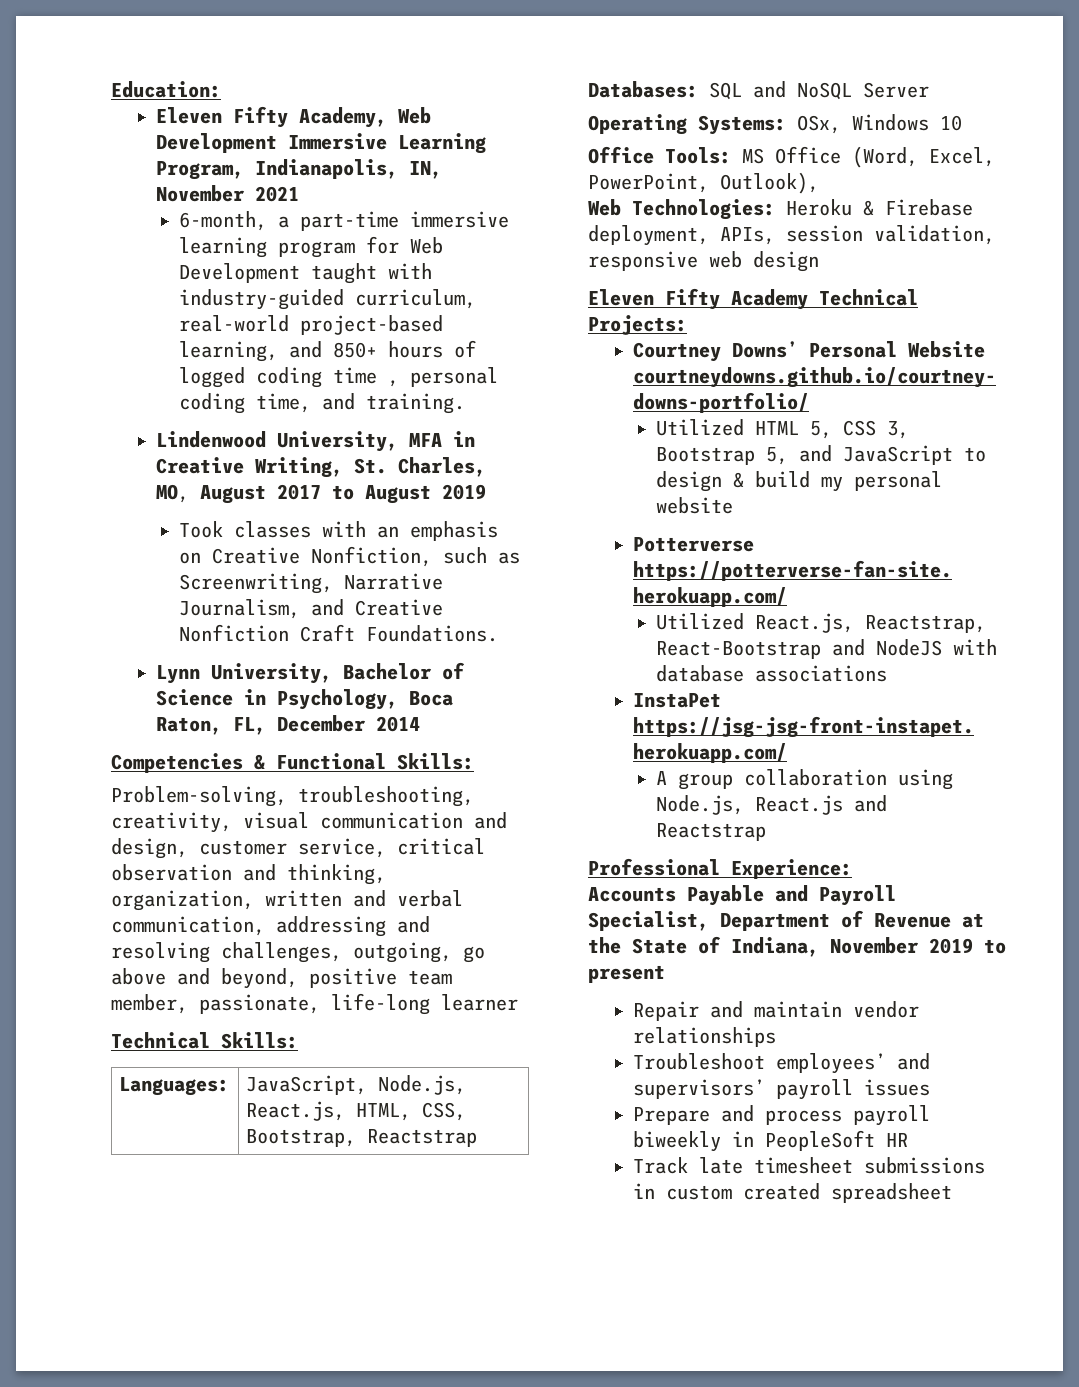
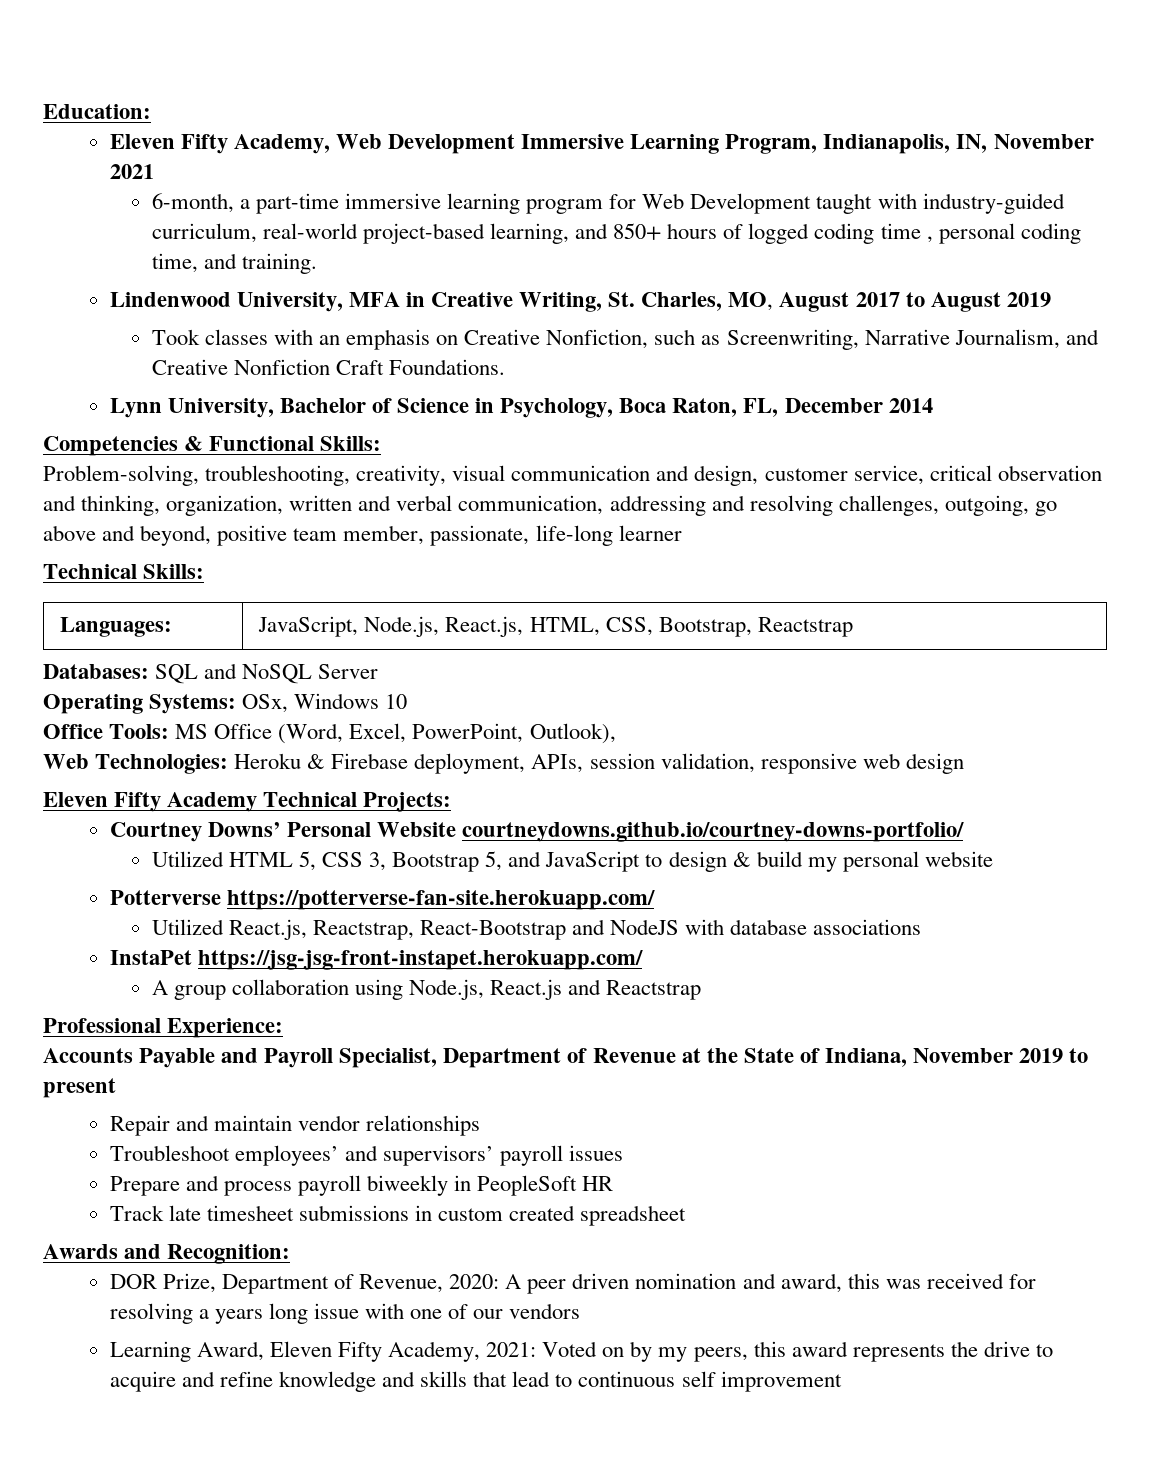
(953, 1193) none -> [43,1244,291,1264] [109,1273,1036,1294] [109,1303,581,1324] [109,1341,1053,1362] [109,1371,842,1392] // Awards and Recognition: // DOR Prize, Department of Revenue, 2020: A peer driven nomination and award, this was received for resolving a years long issue with one of our vendors // Learning Award, Eleven Fifty Academy, 2021: Voted on by my peers, this award represents the drive to acquire and refine knowledge and skills that lead to continuous self improvement

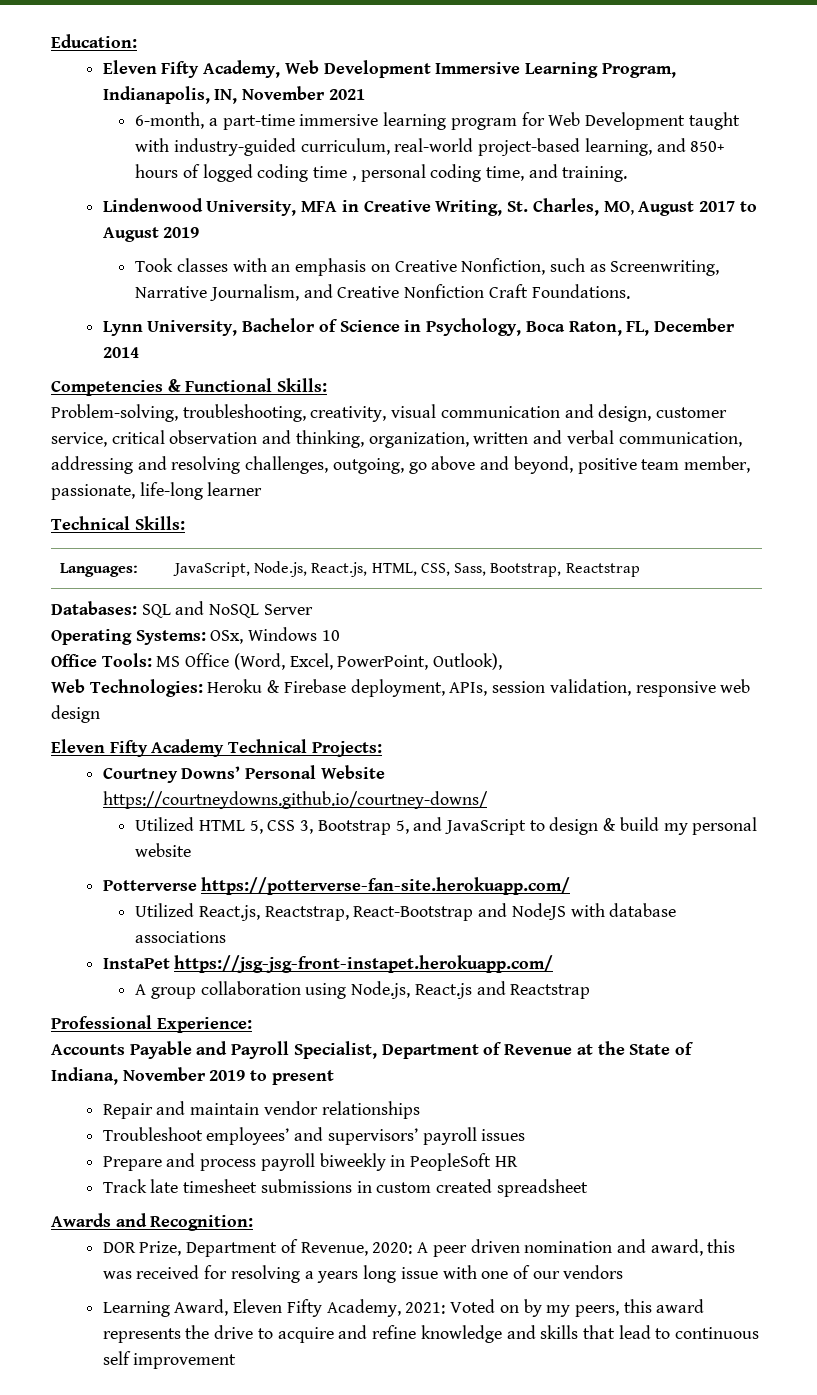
(653, 626) none -> [454,563,487,576] Sass,
[462,822,965,842] courtneydowns.github.io/courtney-downs-portfolio/ -> [102,791,488,809] https://courtneydowns.github.io/courtney-downs/

